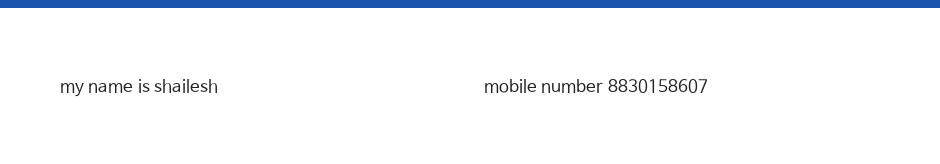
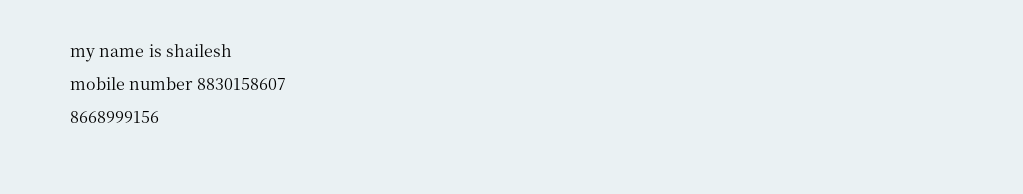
(708, 86) none -> [70,111,159,123] // 8668999156

